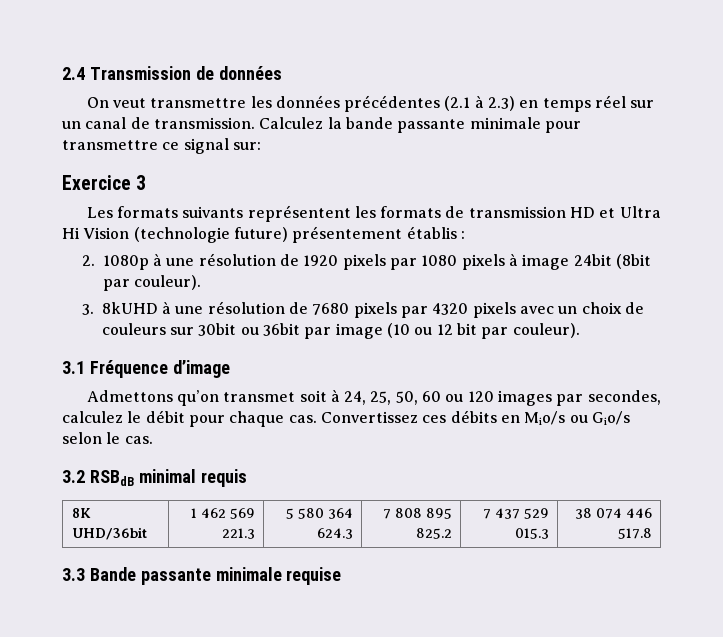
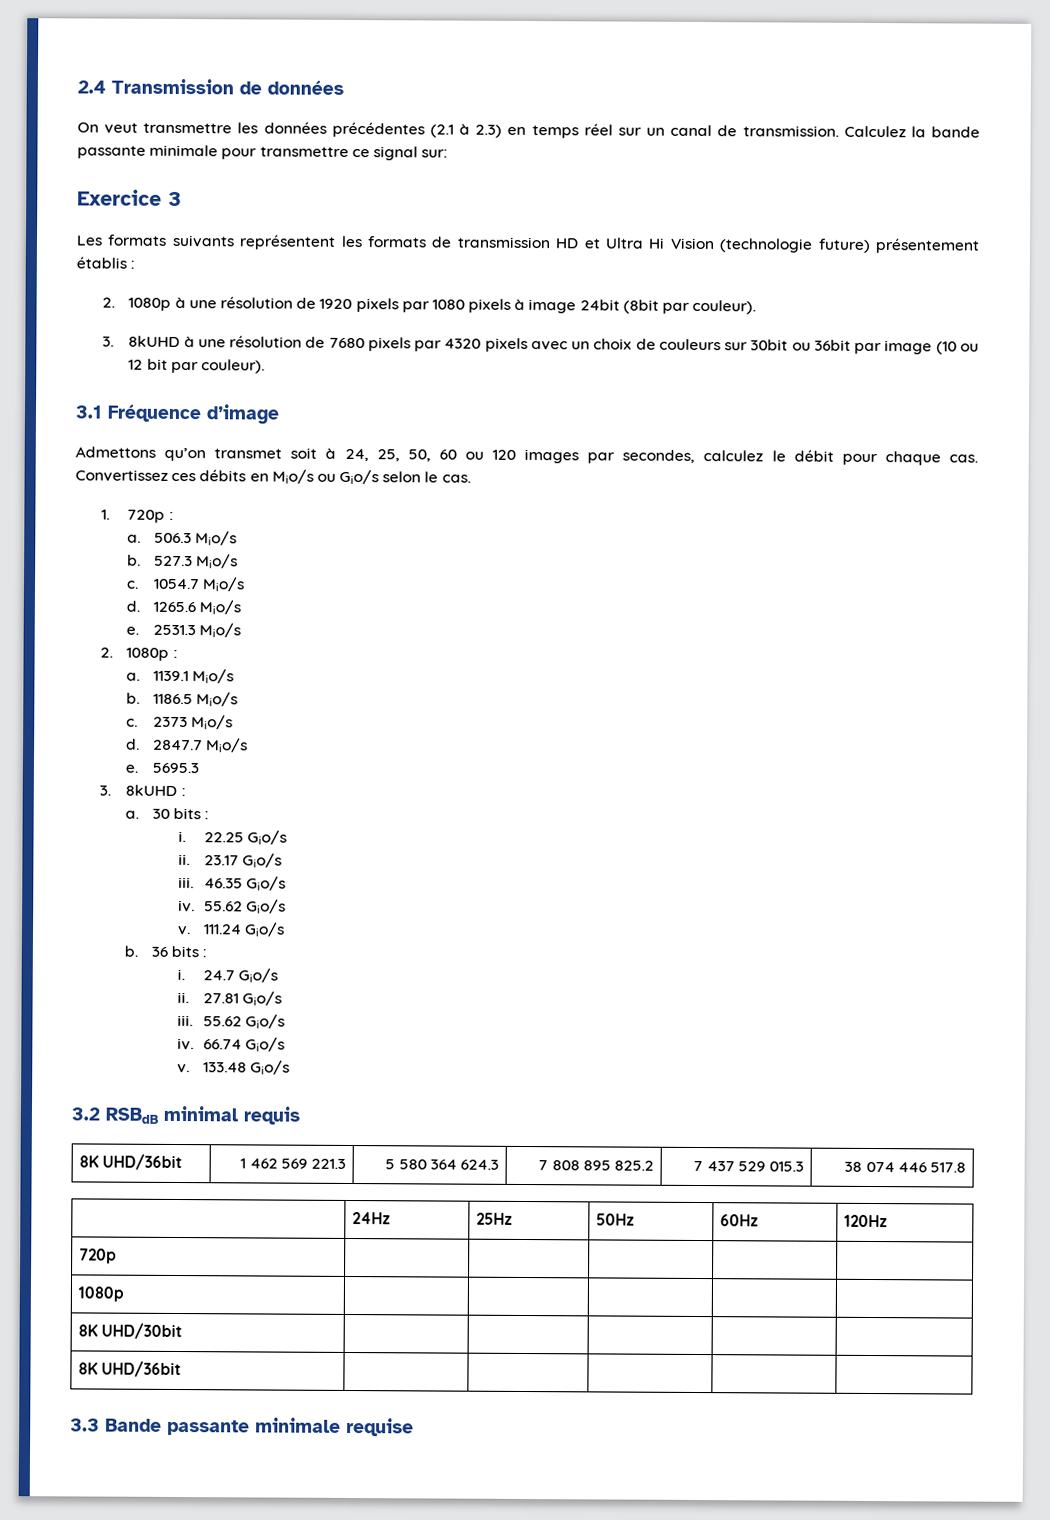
(153, 440) none -> [101,509,174,523] [127,531,237,546] [127,554,238,569] [126,577,245,592] [126,600,241,615] [126,623,241,638] [100,647,178,661] [126,669,234,684] [126,692,238,707] [126,715,233,730] [126,738,248,753] [125,762,199,774] [99,784,186,797] [125,807,209,820] [177,830,288,845] [177,853,283,868] [177,876,287,891] [177,899,287,914] [176,922,286,937] [124,945,207,958] [176,968,279,983] [176,991,283,1006] [176,1014,286,1029] [176,1037,286,1052] [176,1060,291,1075] // 1. 720p : // a. 506.3 Mio/s // b. 527.3 Mio/s // c. 1054.7 Mio/s // d. 1265.6 Mio/s // e. 2531.3 Mio/s // 2. 1080p : // a. 1139.1 Mio/s // b. 1186.5 Mio/s // c. 2373 Mio/s // d. 2847.7 Mio/s // e. 5695.3 // 3. 8kUHD : // a. 30 bits : // i. 22.25 Gio/s // ii. 23.17 Gio/s // iii. 46.35 Gio/s // iv. 55.62 Gio/s // v. 111.24 Gio/s // b. 36 bits : // i. 24.7 Gio/s // ii. 27.81 Gio/s // iii. 55.62 Gio/s // iv. 66.74 Gio/s // v. 133.48 Gio/s
(652, 533) none -> [352,1212,392,1225] [476,1212,514,1225] [596,1213,636,1226] [720,1214,760,1227] [844,1214,889,1228] [79,1248,118,1264] [78,1286,125,1302] [78,1322,183,1340] [78,1360,182,1378] // | 24Hz | 25Hz | 50Hz | 60Hz | 120Hz // 720p | | | | | // 1080p | | | | | // 8K UHD/30bit | | | | | // 8K UHD/36bit | | | | |

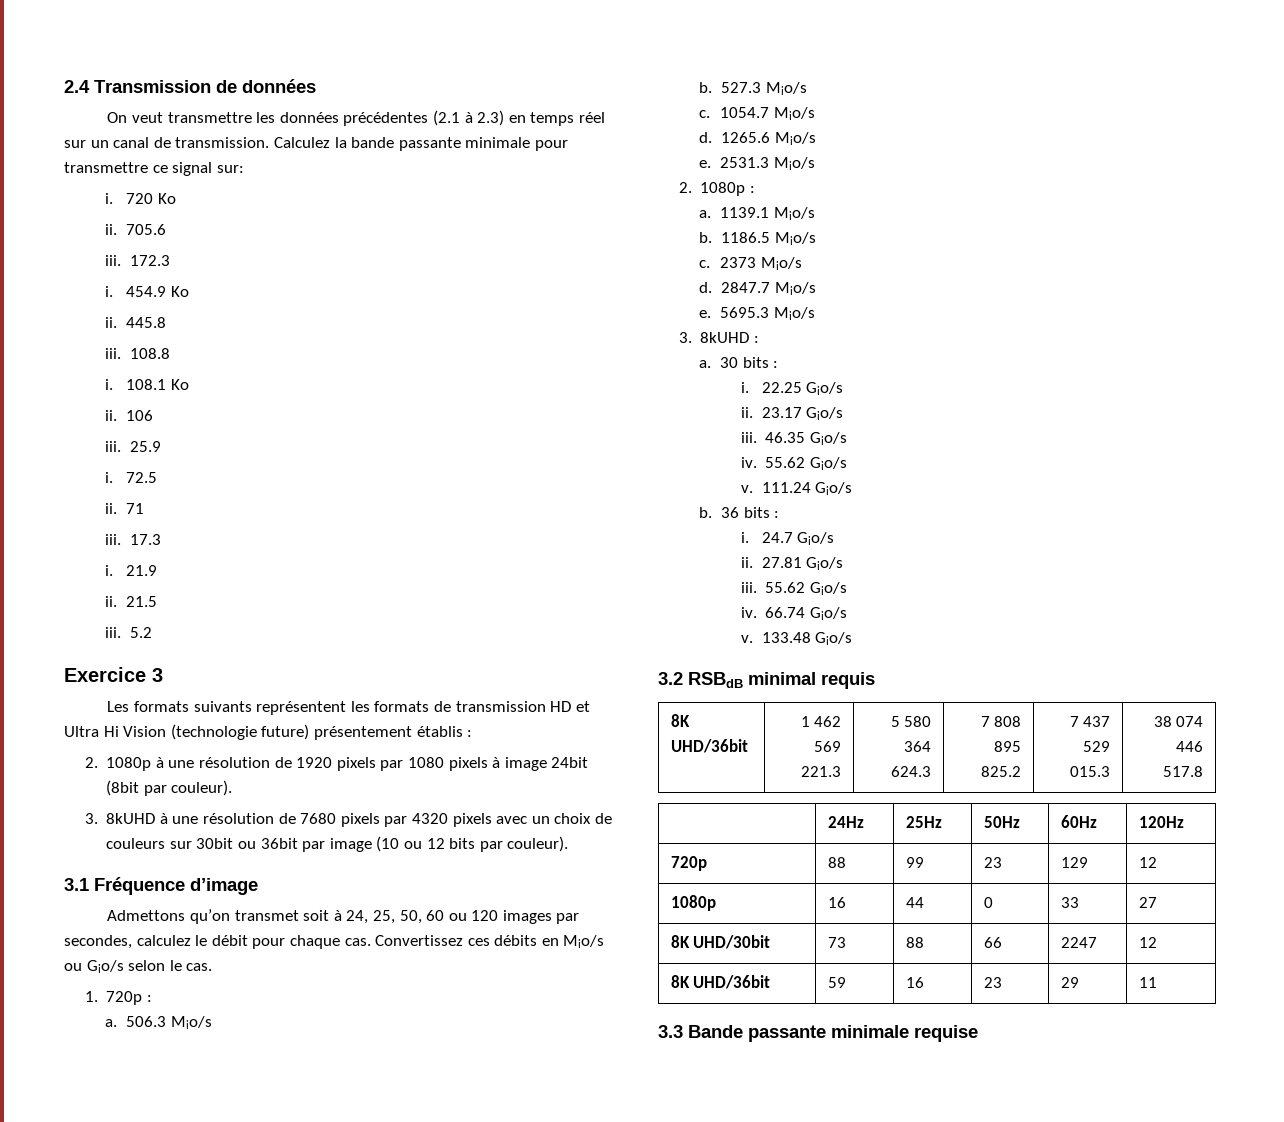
(449, 153) none -> [105,193,176,204] [105,224,167,235] [105,255,170,266] [105,286,189,297] [105,317,167,328] [105,348,170,359] [105,379,189,390] [105,410,154,421] [105,441,161,452] [105,472,158,483] [105,503,145,514] [105,534,161,545] [105,565,158,576] [105,596,158,607] [105,627,152,638] // i. 720 Ko // ii. 705.6 // iii. 172.3 // i. 454.9 Ko // ii. 445.8 // iii. 108.8 // i. 108.1 Ko // ii. 106 // iii. 25.9 // i. 72.5 // ii. 71 // iii. 17.3 // i. 21.9 // ii. 21.5 // iii. 5.2
[146,358,168,370] bit -> [449,838,476,849] bits
(199, 768) none -> [773,307,815,320] Mio/s
[78,1286,125,1302] [78,1322,183,1340] [78,1360,182,1378] | | | | // 1080p | | | | | // 8K UHD/30bit | | | | | // 8K UHD/36bit | | | | | -> [827,857,846,868] [905,857,924,868] [983,857,1002,868] [1060,857,1088,868] [1138,857,1157,868] [670,895,716,911] [827,897,846,908] [905,897,924,908] [983,897,993,908] [1060,897,1079,908] [1138,897,1157,908] [670,935,771,949] [827,937,846,948] [905,937,924,948] [983,937,1002,948] [1060,937,1097,948] [1138,937,1157,948] [670,975,771,989] [827,977,846,988] [905,977,924,988] [983,977,1002,988] [1060,977,1079,988] [1138,977,1157,988] 88 | 99 | 23 | 129 | 12 // 1080p | 16 | 44 | 0 | 33 | 27 // 8K UHD/30bit | 73 | 88 | 66 | 2247 | 12 // 8K UHD/36bit | 59 | 16 | 23 | 29 | 11

